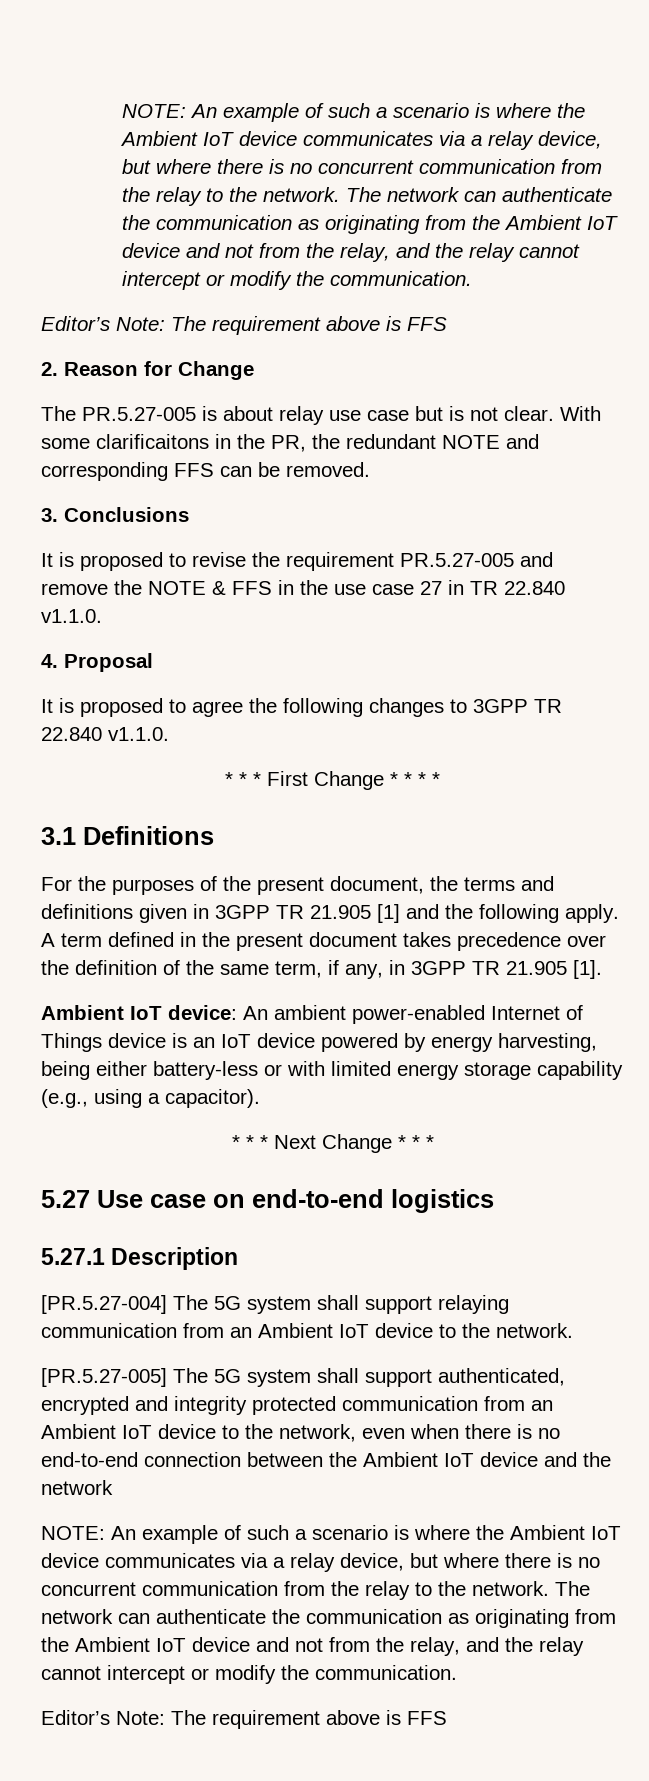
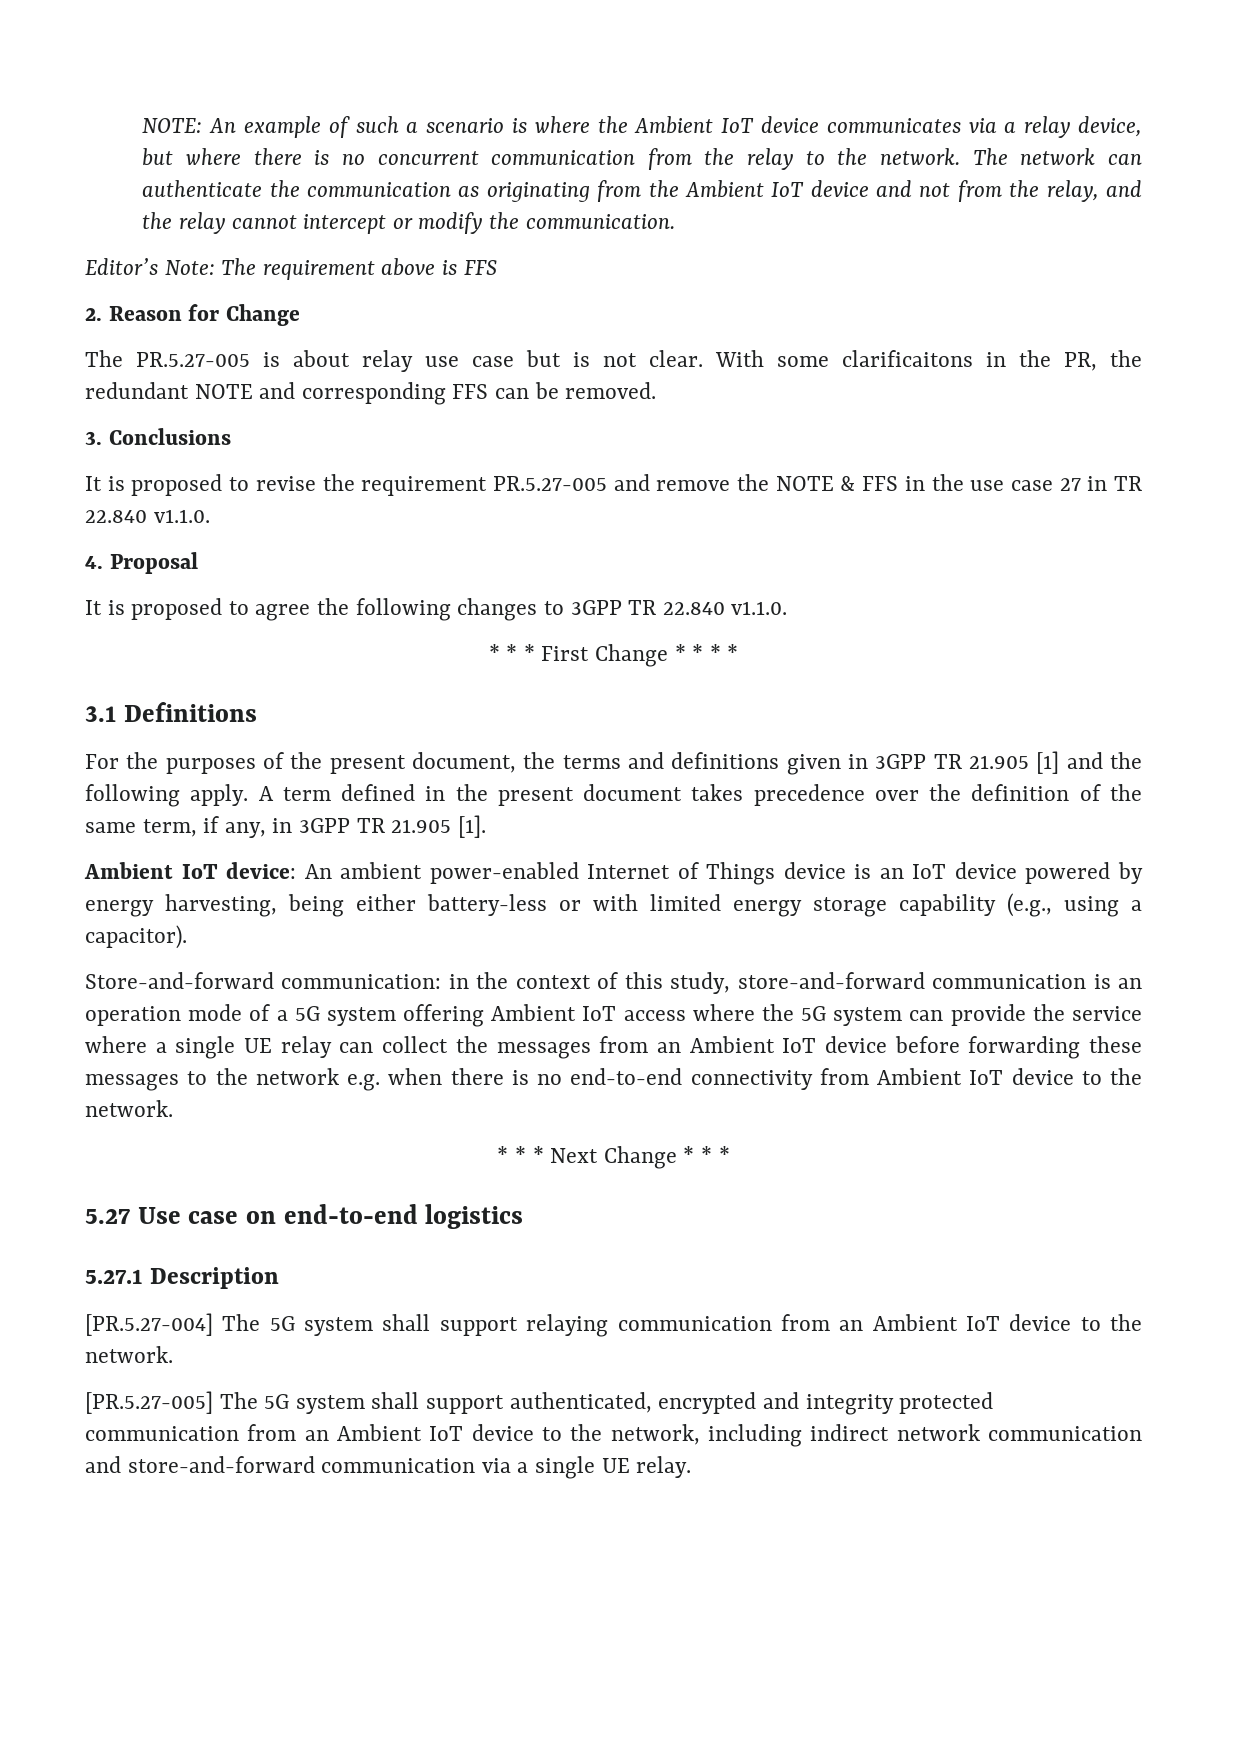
(260, 1098) none -> [85,972,1143,994] [85,1004,1142,1027] [85,1036,1142,1059] [85,1068,1142,1091] [85,1100,173,1117] // Store-and-forward communication: in the context of this study, store-and-forward communication is an operation mode of a 5G system offering Ambient IoT access where the 5G system can provide the service where a single UE relay can collect the messages from an Ambient IoT device before forwarding these messages to the network e.g. when there is no end-to-end connectivity from Ambient IoT device to the network.
[362,1424,560,1439] [41,1452,611,1467] [41,1480,113,1495] [41,1525,621,1544] [41,1553,600,1572] [41,1581,590,1600] [41,1609,616,1628] [41,1637,584,1656] [41,1665,457,1684] [41,1710,447,1729] even when there is no end-to-end connection between the Ambient IoT device and the network // NOTE: An example of such a scenario is where the Ambient IoT device communicates via a relay device, but where there is no concurrent communication from the relay to the network. The network can authenticate the communication as originating from the Ambient IoT device and not from the relay, and the relay cannot intercept or modify the communication. // Editor’s Note: The requirement above is FFS -> [708,1424,1143,1447] [85,1456,692,1479] including indirect network communication and store-and-forward communication via a single UE relay.

